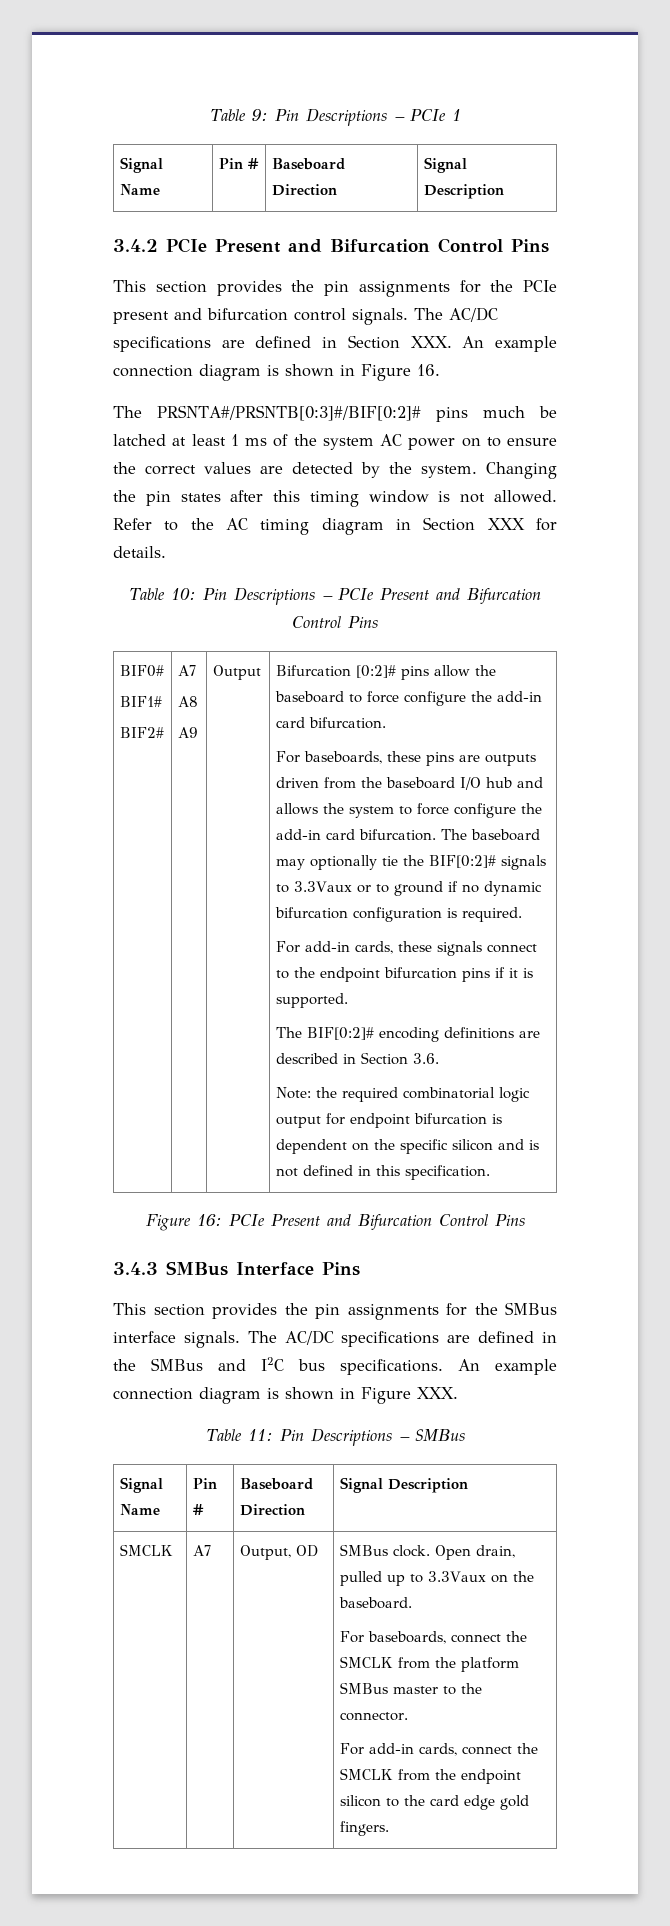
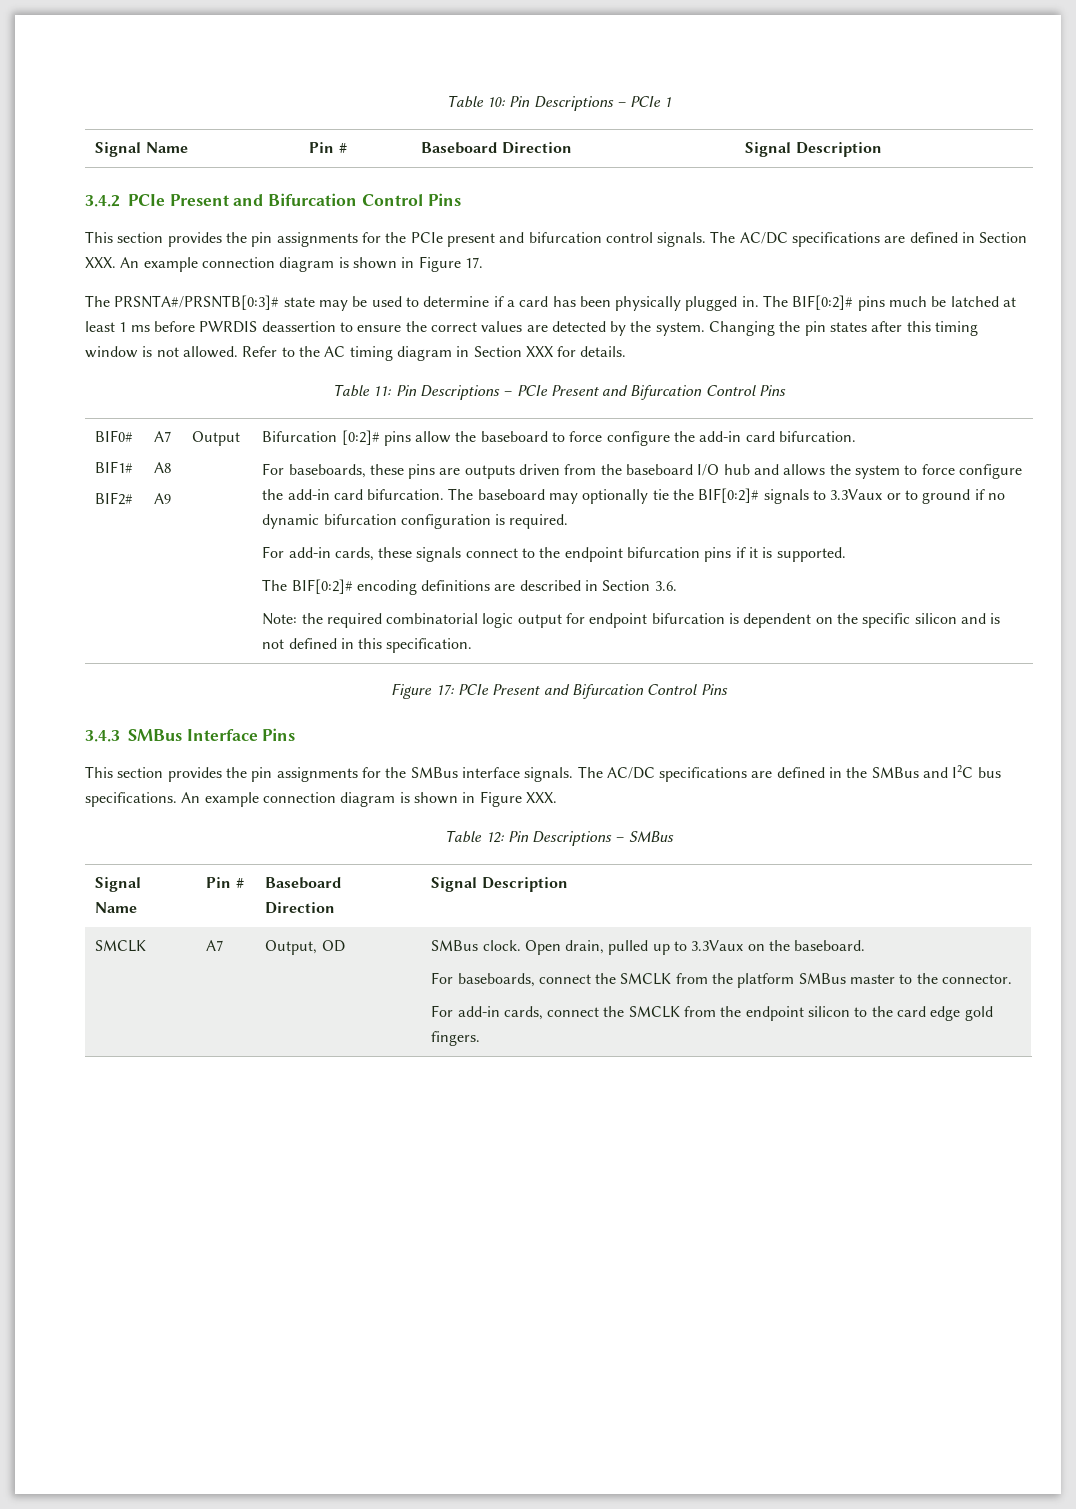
[209,109,268,121] Table 9: -> [446,95,505,108] Table 10:
[417,364,440,376] [113,405,422,421] 16. // The PRSNTA#/PRSNTB[0:3]#/BIF[0:2]# -> [464,257,483,268] [85,295,854,311] 17. // The PRSNTA#/PRSNTB[0:3]# state may be used to determine if a card has been physically plugged in. The BIF[0:2]#
[273,434,481,450] of the system AC power on -> [153,321,336,333] before PWRDIS deassertion
[170,588,196,600] 10: -> [373,386,392,396] 11:
[196,1214,222,1226] 16: -> [435,684,454,695] 17:
[247,1429,273,1441] 11: -> [485,832,504,843] 12:

